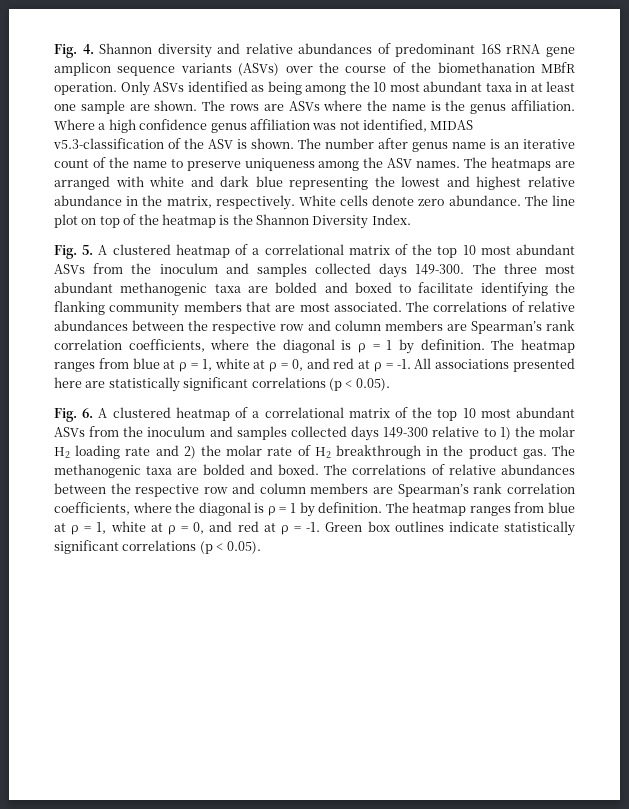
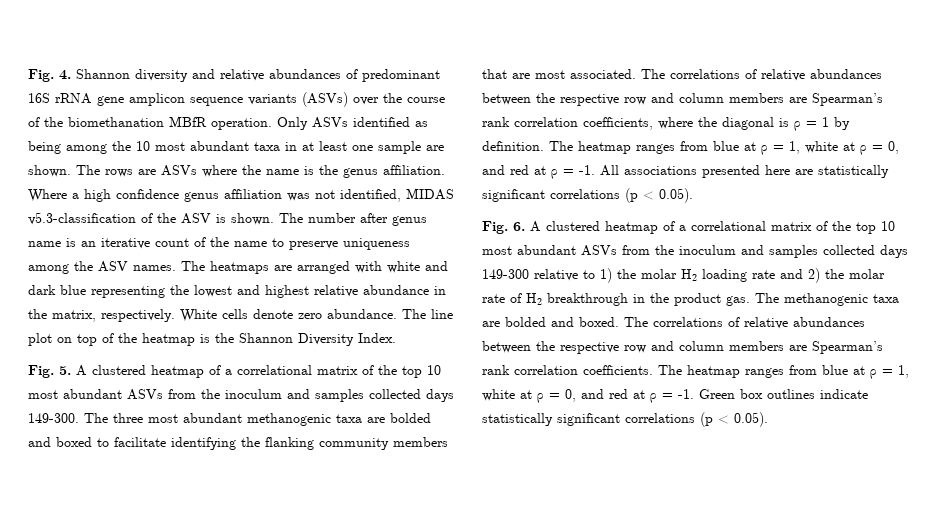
[54,502,383,517] coefficients, where the diagonal is ρ = 1 by definition. -> [583,365,653,375] coefficients.

